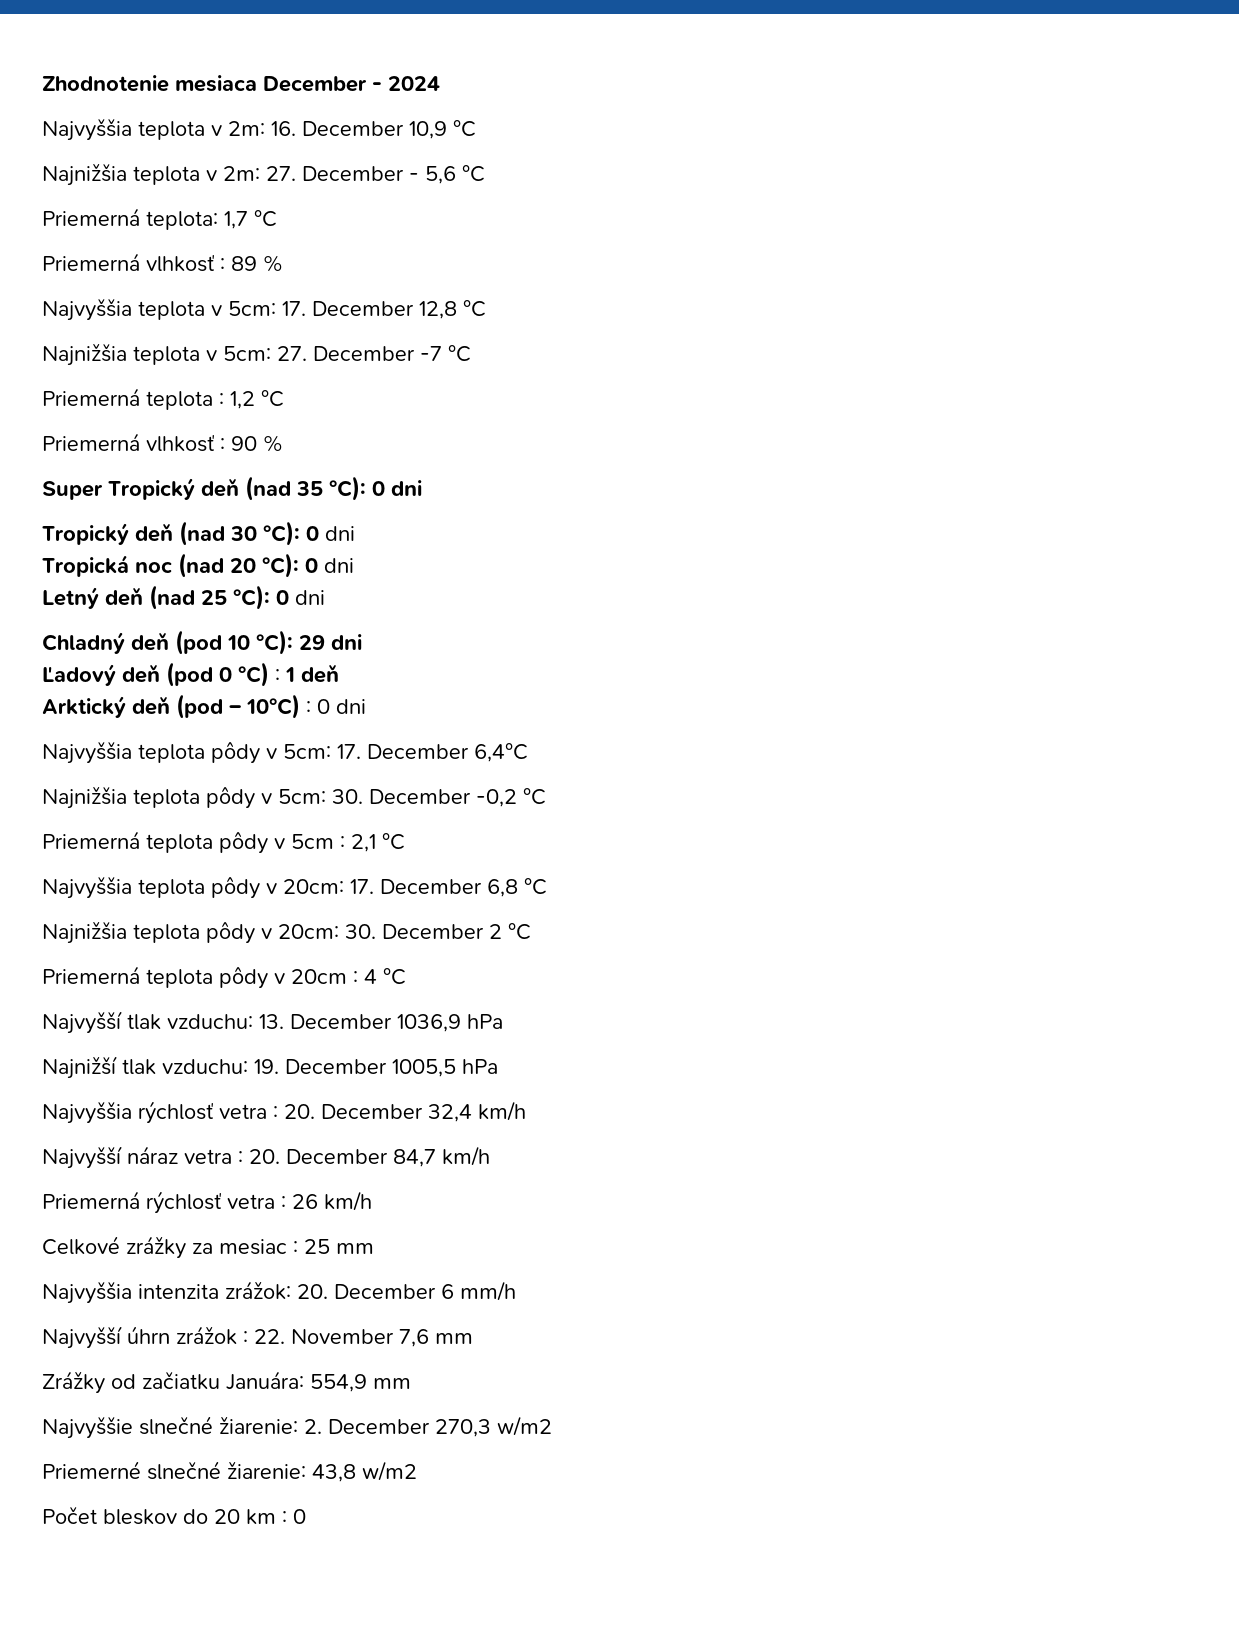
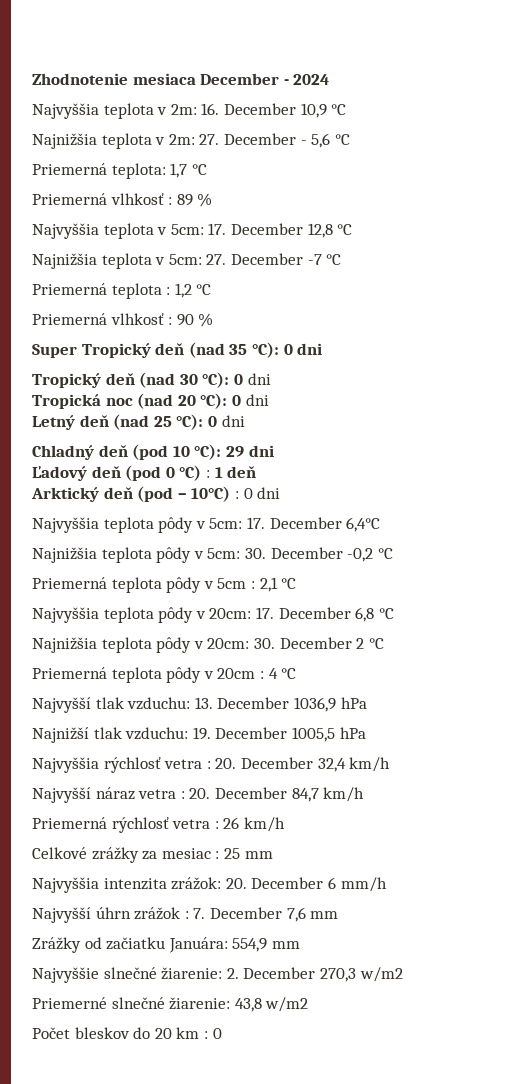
[254,1329,394,1344] 22. November -> [193,907,282,919] 7. December

